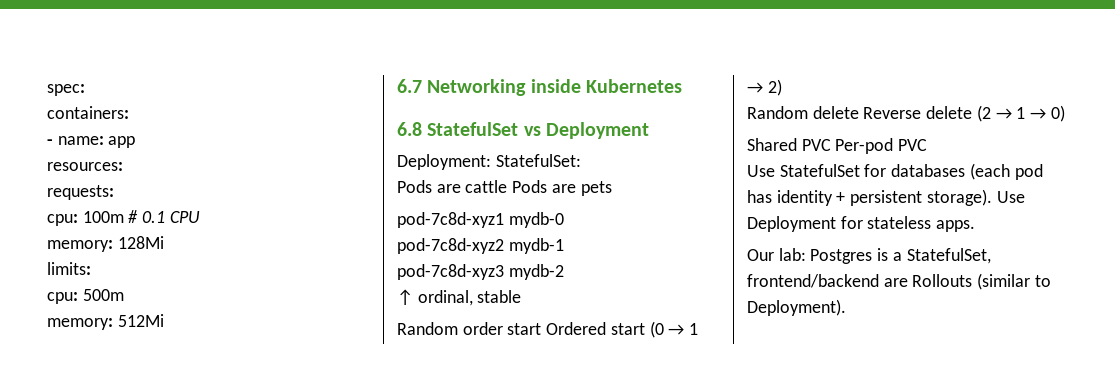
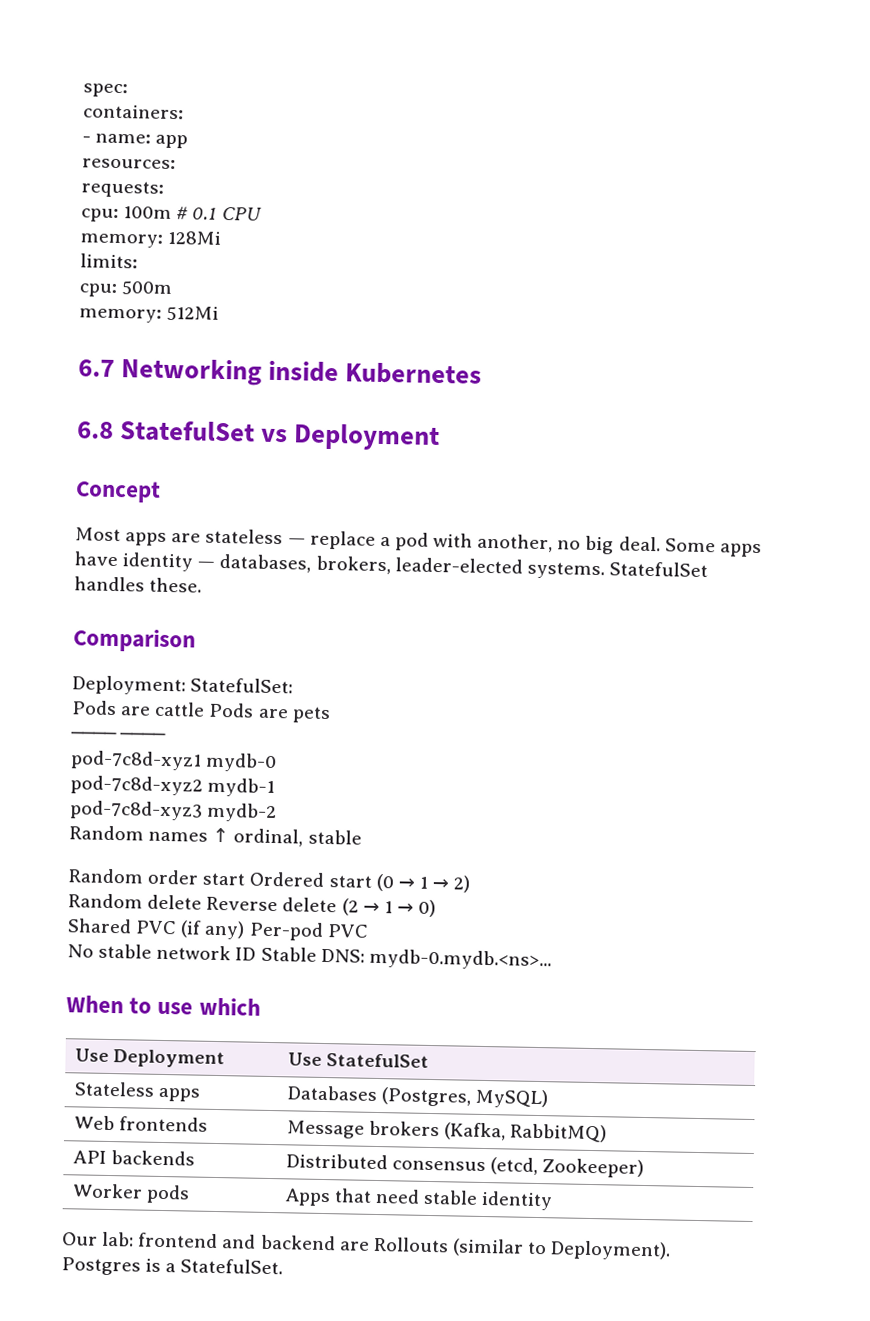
(649, 130) none -> [75,480,161,503] [75,527,762,558] [74,551,708,580] [74,576,203,593] [73,628,196,653] // Concept // Most apps are stateless — replace a pod with another, no big deal. Some apps have identity — databases, brokers, leader-elected systems. StatefulSet handles these. // Comparison
(612, 188) none -> [70,731,167,741] // ──── ────
(564, 272) none -> [69,825,209,842] Random names
(831, 145) none -> [180,920,246,940] (if any)
[747,163,1043,180] [747,189,1025,206] [747,216,976,232] [747,248,991,264] [747,274,879,288] Use StatefulSet for databases (each pod has identity + persistent storage). Use Deployment for stateless apps. // Our lab: Postgres is a StatefulSet, frontend/backend -> [67,943,552,971] [66,995,261,1016] [74,1048,225,1069] [287,1052,429,1068] [73,1081,200,1102] [286,1085,549,1109] [73,1115,208,1132] [286,1120,608,1143] [72,1150,195,1166] [285,1153,645,1179] [71,1183,190,1204] [284,1188,554,1211] [62,1231,336,1251] No stable network ID Stable DNS: mydb-0.mydb.<ns>... // When to use which // Use Deployment | Use StatefulSet // Stateless apps | Databases (Postgres, MySQL) // Web frontends | Message brokers (Kafka, RabbitMQ) // API backends | Distributed consensus (etcd, Zookeeper) // Worker pods | Apps that need stable identity // Our lab: frontend and backend
(846, 307) none -> [61,1257,284,1276] Postgres is a StatefulSet.

